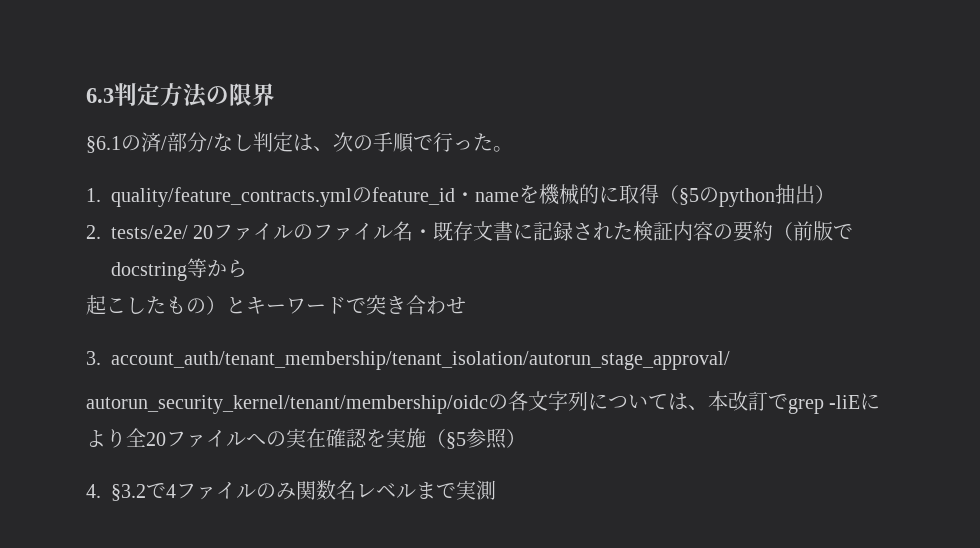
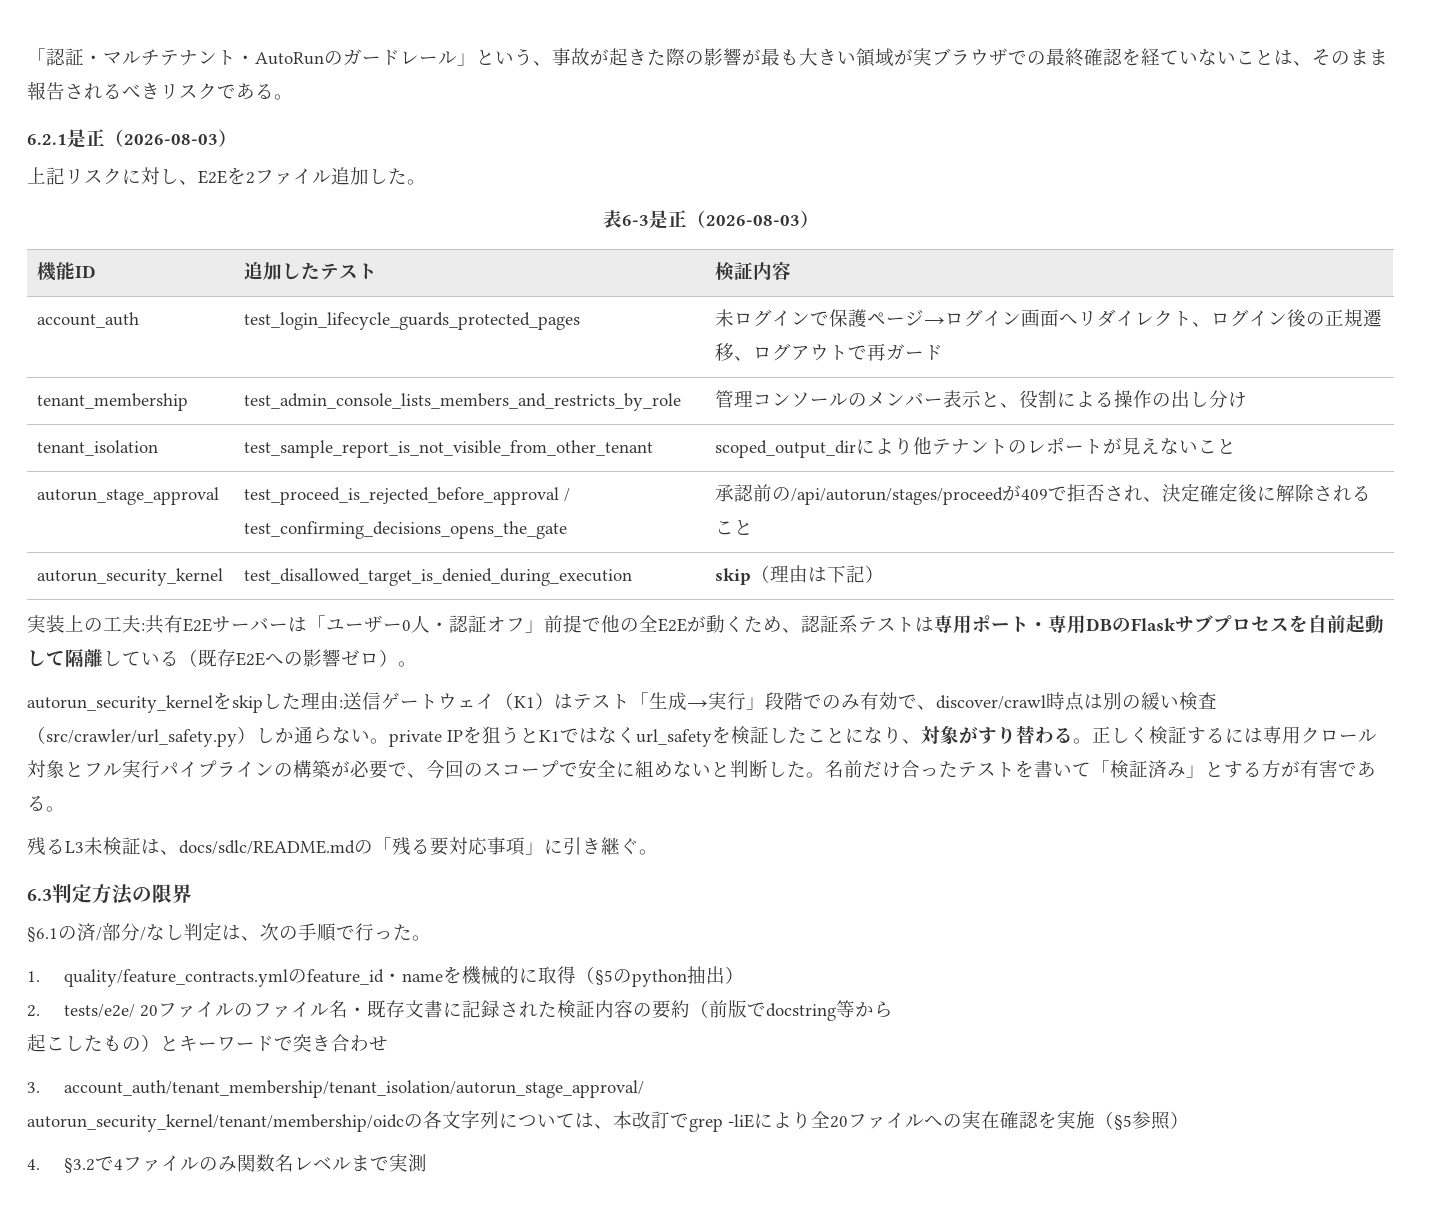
(86, 95) none -> [27,48,1388,67] [27,81,293,100] [27,129,237,148] [27,167,426,185] [602,210,819,229] [37,262,97,281] [244,262,378,280] [715,262,792,280] [37,312,140,328] [244,312,581,330] [715,309,1383,327] [715,343,944,361] [37,393,189,411] [244,393,682,411] [715,390,1248,408] [37,440,159,456] [244,440,654,458] [715,437,1237,458] [37,487,220,505] [244,487,571,505] [244,521,568,539] [715,483,1372,505] [715,520,754,535] [37,568,224,586] [244,568,633,586] [715,565,885,585] [27,614,1384,634] [27,649,417,667] [27,692,1217,713] [27,726,1377,747] [27,759,1376,779] [27,796,65,812] [27,837,658,856] 「認証・マルチテナント・AutoRunのガードレール」という、事故が起きた際の影響が最も大きい領域が実ブラウザでの最終確認を経ていないことは、そのまま報告されるべきリスクである。 // 6.2.1是正（2026-08-03） // 上記リスクに対し、E2Eを2ファイル追加した。 // 表6-3是正（2026-08-03） // 機能ID | 追加したテスト | 検証内容 // account_auth | test_login_lifecycle_guards_protected_pages | 未ログインで保護ページ→ログイン画面へリダイレクト、ログイン後の正規遷移、ログアウトで再ガード // tenant_membership | test_admin_console_lists_members_and_restricts_by_role | 管理コンソールのメンバー表示と、役割による操作の出し分け // tenant_isolation | test_sample_report_is_not_visible_from_other_tenant | scoped_output_dirにより他テナントのレポートが見えないこと // autorun_stage_approval | test_proceed_is_rejected_before_approval / test_confirming_decisions_opens_the_gate | 承認前の/api/autorun/stages/proceedが409で拒否され、決定確定後に解除されること // autorun_security_kernel | test_disallowed_target_is_denied_during_execution | skip（理由は下記） // 実装上の工夫:共有E2Eサーバーは「ユーザー0人・認証オフ」前提で他の全E2Eが動くため、認証系テストは専用ポート・専用DBのFlaskサブプロセスを自前起動して隔離している（既存E2Eへの影響ゼロ）。 // autorun_security_kernelをskipした理由:送信ゲートウェイ（K1）はテスト「生成→実行」段階でのみ有効で、discover/crawl時点は別の緩い検査（src/crawler/url_safety.py）しか通らない。private IPを狙うとK1ではなくurl_safetyを検証したことになり、対象がすり替わる。正しく検証するには専用クロール対象とフル実行パイプラインの構築が必要で、今回のスコープで安全に組めないと判断した。名前だけ合ったテストを書いて「検証済み」とする方が有害である。 // 残るL3未検証は、docs/sdlc/README.mdの「残る要対応事項」に引き継ぐ。 //

